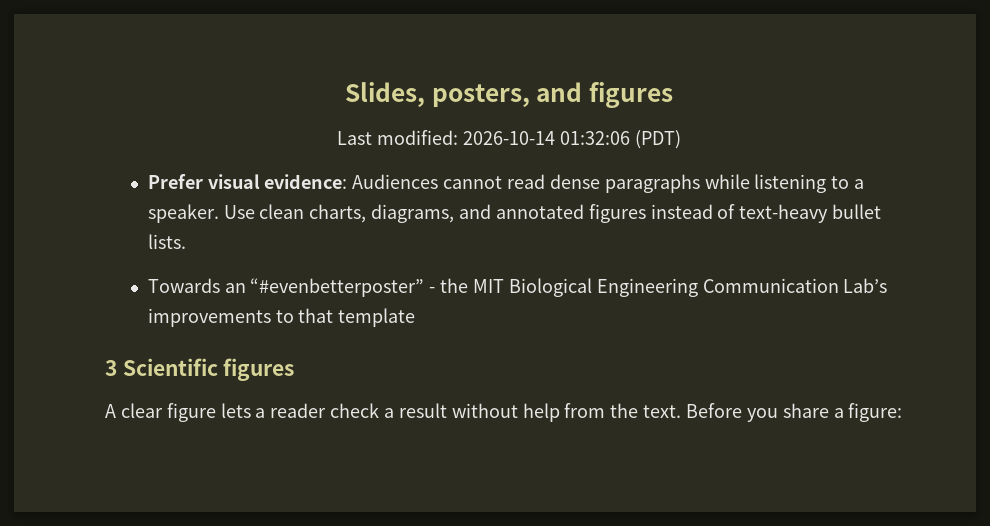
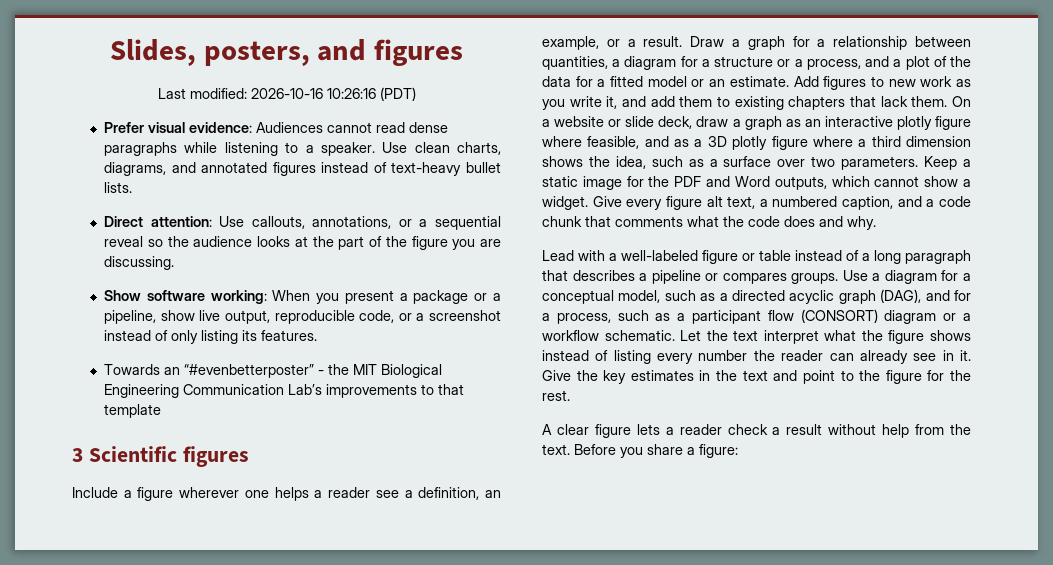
[463,131,630,145] 2026-10-14 01:32:06 -> [250,88,376,99] 2026-10-16 10:26:16
(186, 241) none -> [104,216,501,230] [104,236,502,250] [104,256,175,270] [104,290,502,304] [104,310,501,324] [104,330,318,344] // Direct attention: Use callouts, annotations, or a sequential reveal so the audience looks at the part of the figure you are discussing. // Show software working: When you present a package or a pipeline, show live output, reproducible code, or a screenshot instead of only listing its features.
(295, 369) none -> [72,487,502,501] [542,36,971,50] [542,56,971,70] [542,76,971,90] [542,96,971,110] [542,116,971,130] [542,136,972,150] [542,156,972,170] [542,176,971,190] [542,196,971,210] [542,216,876,230] [542,250,971,264] [542,270,971,284] [542,289,971,304] [542,309,971,324] [542,330,971,344] [542,350,971,364] [542,370,972,384] [542,390,570,401] // Include a figure wherever one helps a reader see a definition, an example, or a result. Draw a graph for a relationship between quantities, a diagram for a structure or a process, and a plot of the data for a fitted model or an estimate. Add figures to new work as you write it, and add them to existing chapters that lack them. On a website or slide deck, draw a graph as an interactive plotly figure where feasible, and as a 3D plotly figure where a third dimension shows the idea, such as a surface over two parameters. Keep a static image for the PDF and Word outputs, which cannot show a widget. Give every figure alt text, a numbered caption, and a code chunk that comments what the code does and why. // Lead with a well-labeled figure or table instead of a long paragraph that describes a pipeline or compares groups. Use a diagram for a conceptual model, such as a directed acyclic graph (DAG), and for a process, such as a participant flow (CONSORT) diagram or a workflow schematic. Let the text interpret what the figure shows instead of listing every number the reader can already see in it. Give the key estimates in the text and point to the figure for the rest.

